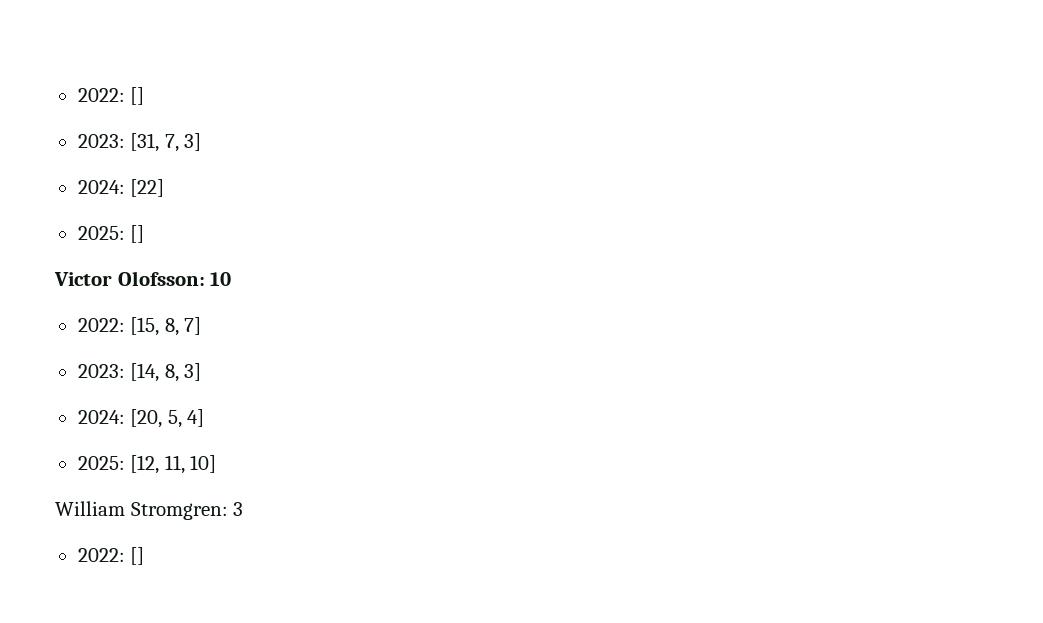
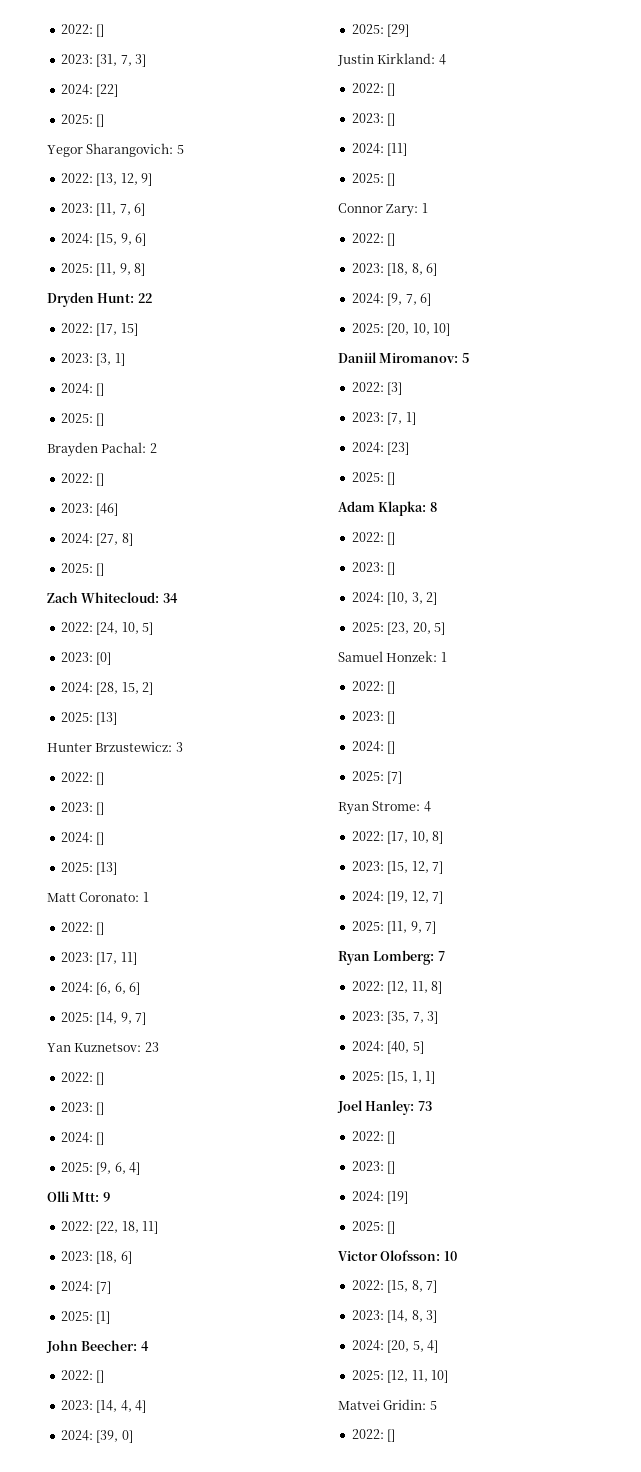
(145, 234) none -> [47,143,184,157] [60,173,152,186] [60,203,145,216] [60,233,146,246] [60,263,145,276] [47,292,152,307] [60,323,138,336] [60,353,125,366] [60,383,105,396] [60,413,105,426] [47,442,157,457] [60,473,105,486] [60,503,119,516] [60,533,133,546] [60,563,105,576] [47,592,178,603] [60,622,153,635] [60,652,112,665] [60,682,153,695] [60,712,118,725] [47,742,183,752] [60,772,105,785] [60,802,105,815] [60,832,105,845] [60,862,118,875] [47,892,149,902] [60,922,105,935] [60,952,137,965] [60,982,140,995] [60,1012,146,1025] [47,1042,159,1052] [60,1072,105,1085] [60,1102,105,1115] [60,1132,105,1145] [60,1162,140,1175] [47,1191,110,1202] [60,1221,158,1234] [60,1251,132,1264] [60,1281,112,1294] [60,1311,111,1324] [46,1340,149,1353] [60,1370,105,1383] [60,1400,146,1413] [60,1430,133,1443] [351,24,410,37] [337,53,446,66] [351,83,396,96] [351,113,396,126] [351,143,408,156] [351,173,396,186] [338,203,428,217] [351,233,396,246] [351,263,437,276] [351,293,431,306] [351,323,450,336] [338,352,469,363] [351,382,403,395] [351,412,416,425] [351,442,410,455] [351,472,396,485] [338,501,437,516] [351,532,396,545] [351,562,396,575] [351,592,437,605] [351,622,445,635] [338,651,447,662] [351,681,396,694] [351,711,396,724] [351,741,396,754] [351,771,403,784] [338,801,431,815] [351,831,443,844] [351,861,443,874] [351,891,443,904] [351,921,436,934] [338,950,445,965] [351,981,442,994] [351,1011,438,1024] [351,1041,424,1054] [351,1071,435,1084] [337,1100,432,1115] [351,1131,396,1144] [351,1161,396,1174] [351,1191,409,1204] [351,1221,396,1234] // Yegor Sharangovich: 5 // 2022: [13, 12, 9] // 2023: [11, 7, 6] // 2024: [15, 9, 6] // 2025: [11, 9, 8] // Dryden Hunt: 22 // 2022: [17, 15] // 2023: [3, 1] // 2024: [] // 2025: [] // Brayden Pachal: 2 // 2022: [] // 2023: [46] // 2024: [27, 8] // 2025: [] // Zach Whitecloud: 34 // 2022: [24, 10, 5] // 2023: [0] // 2024: [28, 15, 2] // 2025: [13] // Hunter Brzustewicz: 3 // 2022: [] // 2023: [] // 2024: [] // 2025: [13] // Matt Coronato: 1 // 2022: [] // 2023: [17, 11] // 2024: [6, 6, 6] // 2025: [14, 9, 7] // Yan Kuznetsov: 23 // 2022: [] // 2023: [] // 2024: [] // 2025: [9, 6, 4] // Olli Mtt: 9 // 2022: [22, 18, 11] // 2023: [18, 6] // 2024: [7] // 2025: [1] // John Beecher: 4 // 2022: [] // 2023: [14, 4, 4] // 2024: [39, 0] // 2025: [29] // Justin Kirkland: 4 // 2022: [] // 2023: [] // 2024: [11] // 2025: [] // Connor Zary: 1 // 2022: [] // 2023: [18, 8, 6] // 2024: [9, 7, 6] // 2025: [20, 10, 10] // Daniil Miromanov: 5 // 2022: [3] // 2023: [7, 1] // 2024: [23] // 2025: [] // Adam Klapka: 8 // 2022: [] // 2023: [] // 2024: [10, 3, 2] // 2025: [23, 20, 5] // Samuel Honzek: 1 // 2022: [] // 2023: [] // 2024: [] // 2025: [7] // Ryan Strome: 4 // 2022: [17, 10, 8] // 2023: [15, 12, 7] // 2024: [19, 12, 7] // 2025: [11, 9, 7] // Ryan Lomberg: 7 // 2022: [12, 11, 8] // 2023: [35, 7, 3] // 2024: [40, 5] // 2025: [15, 1, 1] // Joel Hanley: 73 // 2022: [] // 2023: [] // 2024: [19] // 2025: []
[55,501,244,520] William Stromgren: 3 -> [338,1399,437,1410] Matvei Gridin: 5

